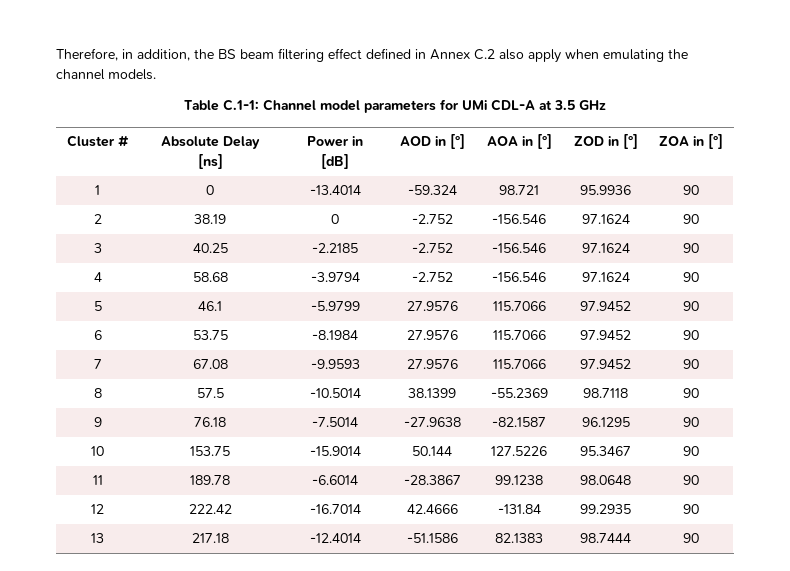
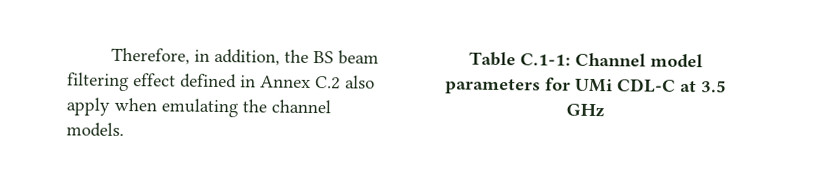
[491,99,535,111] CDL-A -> [617,78,676,93] CDL-C
[66,135,129,147] [161,136,260,149] [197,154,223,169] [307,136,363,147] [321,154,349,169] [399,134,465,149] [486,134,552,149] [573,134,638,149] [659,134,723,149] [95,185,100,195] [206,185,214,195] [309,185,361,195] [407,185,457,195] [499,185,539,195] [580,185,631,195] [683,185,699,195] [93,214,102,224] [194,214,226,224] [331,214,339,224] [411,214,453,224] [492,214,546,224] [581,214,630,224] [683,214,699,224] [93,243,102,253] [192,243,228,253] [312,243,358,253] [411,243,453,253] [492,243,546,253] [581,243,630,253] [683,243,699,253] [93,272,102,282] [192,272,228,282] [310,272,360,282] [411,272,453,282] [492,272,546,282] [581,272,630,282] [683,272,699,282] [93,301,102,311] [198,301,222,311] [310,301,360,311] [406,301,458,311] [492,301,546,311] [580,301,631,311] [683,301,699,311] [93,330,102,340] [192,330,228,340] [312,330,358,340] [406,330,458,340] [492,330,546,340] [580,330,631,340] [683,330,699,340] [93,359,102,369] [192,359,228,369] [310,359,360,369] [406,359,458,369] [492,359,546,369] [580,359,631,369] [683,359,699,369] [93,388,102,398] [196,388,224,398] [309,388,361,398] [408,388,456,398] [490,388,548,398] [583,388,628,398] [683,388,699,398] [93,417,102,427] [194,417,226,427] [312,417,358,427] [403,417,461,427] [492,417,546,427] [581,417,630,427] [683,417,699,427] [91,446,104,456] [190,446,230,456] [309,446,361,456] [412,446,452,456] [491,446,547,456] [580,446,631,456] [683,446,699,456] [92,475,103,485] [190,475,230,485] [312,475,358,485] [403,475,461,485] [495,475,543,485] [580,475,631,485] [683,475,699,485] [91,504,104,514] [188,504,232,514] [309,504,361,514] [406,504,458,514] [497,504,541,514] [580,504,631,514] [683,504,699,514] [91,533,104,543] [191,533,229,543] [309,533,361,543] [406,533,458,543] [495,533,543,543] [580,533,631,543] [683,533,699,543] // Cluster # | Absolute Delay [ns] | Power in [dB] | AOD in [°] | AOA in [°] | ZOD in [°] | ZOA in [°] // 1 | 0 | -13.4014 | -59.324 | 98.721 | 95.9936 | 90 // 2 | 38.19 | 0 | -2.752 | -156.546 | 97.1624 | 90 // 3 | 40.25 | -2.2185 | -2.752 | -156.546 | 97.1624 | 90 // 4 | 58.68 | -3.9794 | -2.752 | -156.546 | 97.1624 | 90 // 5 | 46.1 | -5.9799 | 27.9576 | 115.7066 | 97.9452 | 90 // 6 | 53.75 | -8.1984 | 27.9576 | 115.7066 | 97.9452 | 90 // 7 | 67.08 | -9.9593 | 27.9576 | 115.7066 | 97.9452 | 90 // 8 | 57.5 | -10.5014 | 38.1399 | -55.2369 | 98.7118 | 90 // 9 | 76.18 | -7.5014 | -27.9638 | -82.1587 | 96.1295 | 90 // 10 | 153.75 | -15.9014 | 50.144 | 127.5226 | 95.3467 | 90 // 11 | 189.78 | -6.6014 | -28.3867 | 99.1238 | 98.0648 | 90 // 12 | 222.42 | -16.7014 | 42.4666 | -131.84 | 99.2935 | 90 // 13 | 217.18 | -12.4014 | -51.1586 | 82.1383 | 98.7444 | 90 -> (604, 110) none

